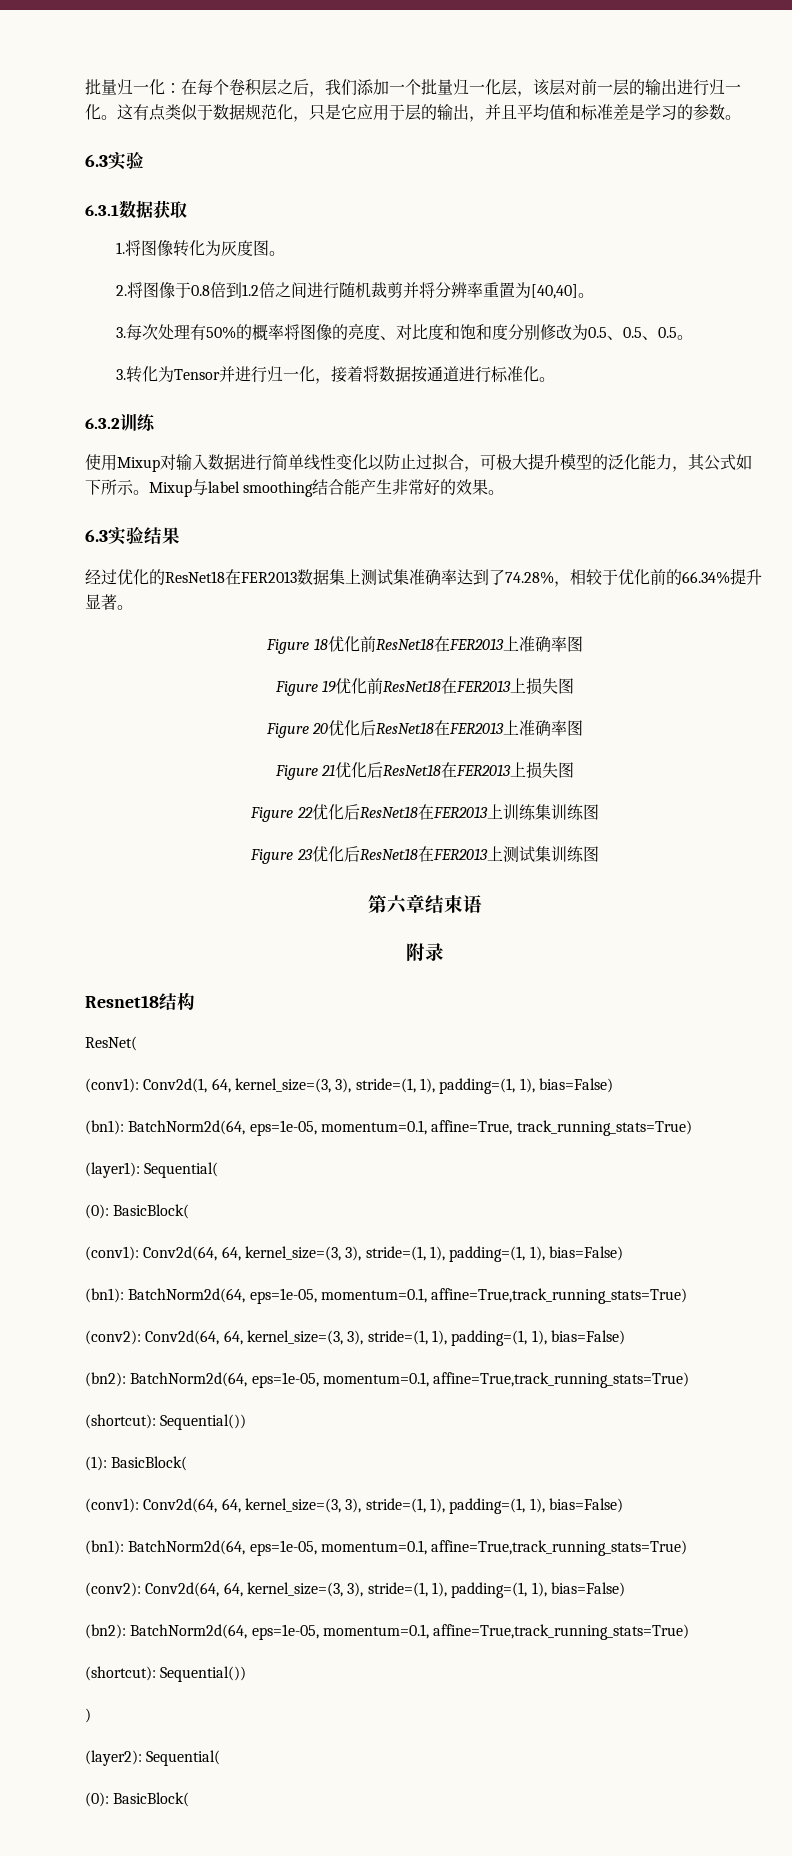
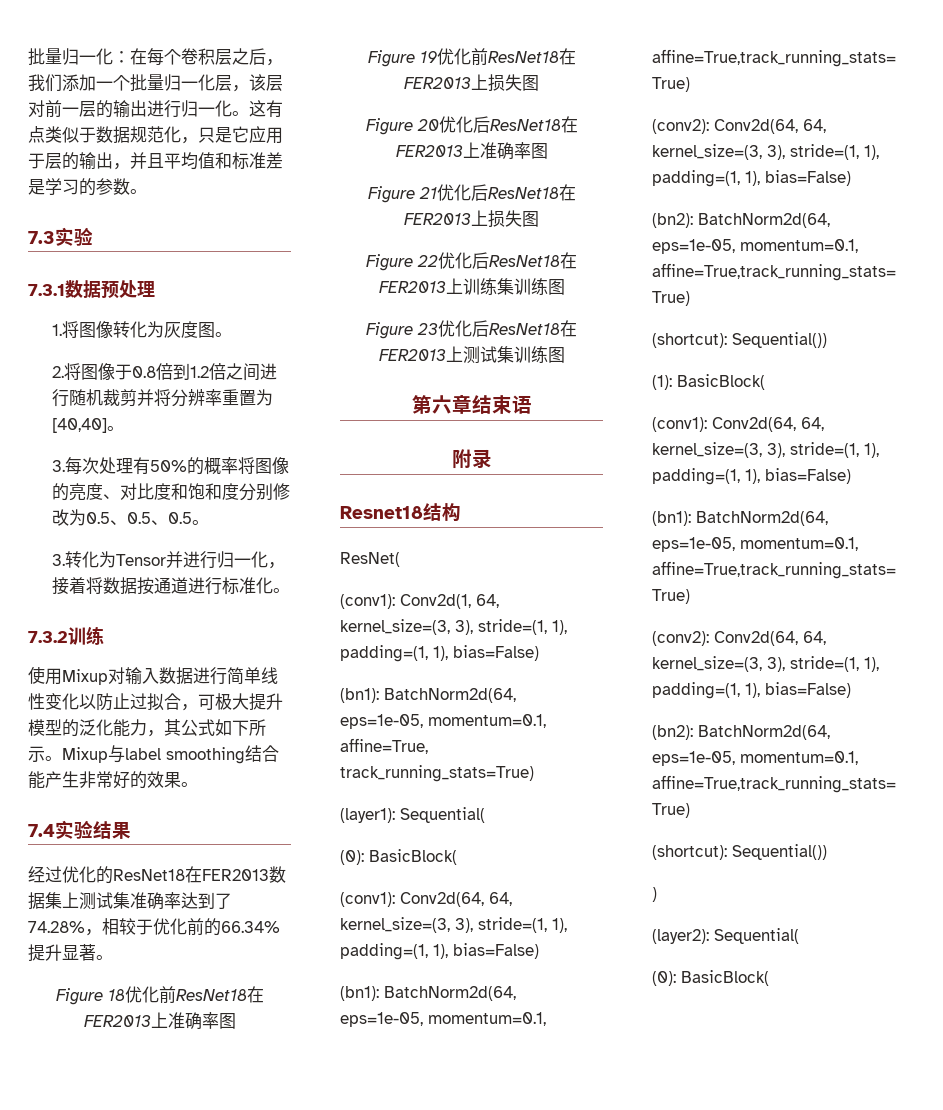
[85,154,108,167] 6.3 -> [28,231,55,244] 7.3
[85,200,187,219] 6.3.1数据获取 -> [28,280,155,299] 7.3.1数据预处理
[85,418,120,429] 6.3.2 -> [28,631,68,643] 7.3.2
[85,529,108,542] 6.3 -> [28,824,55,837] 7.4

